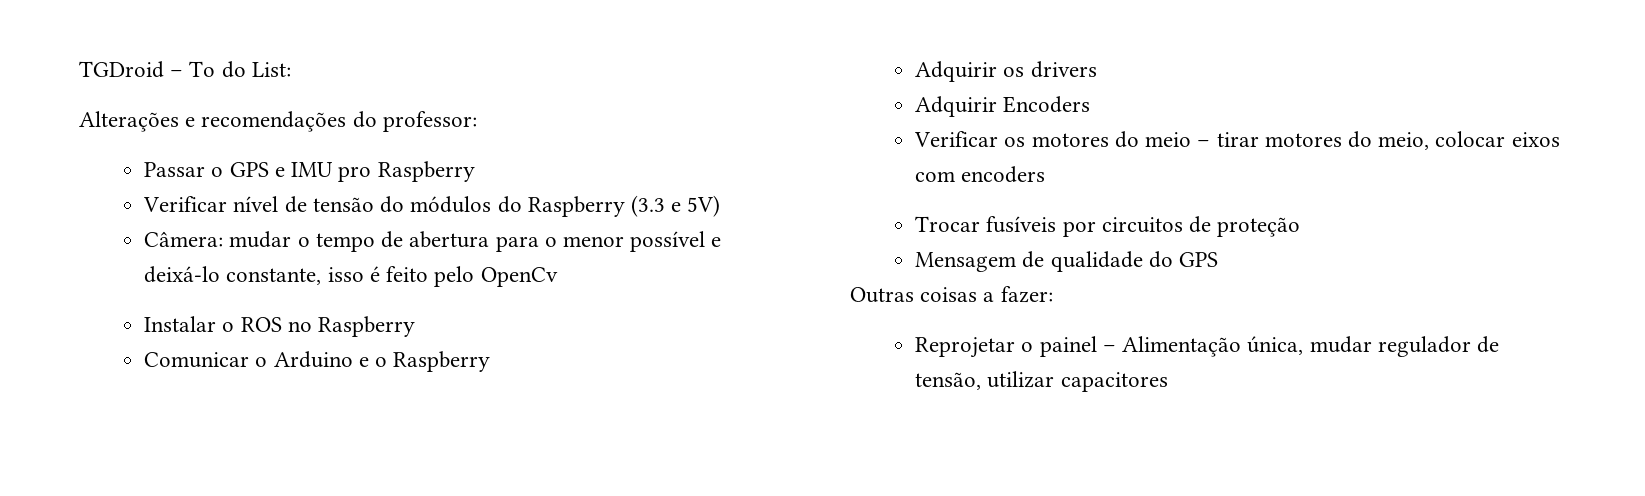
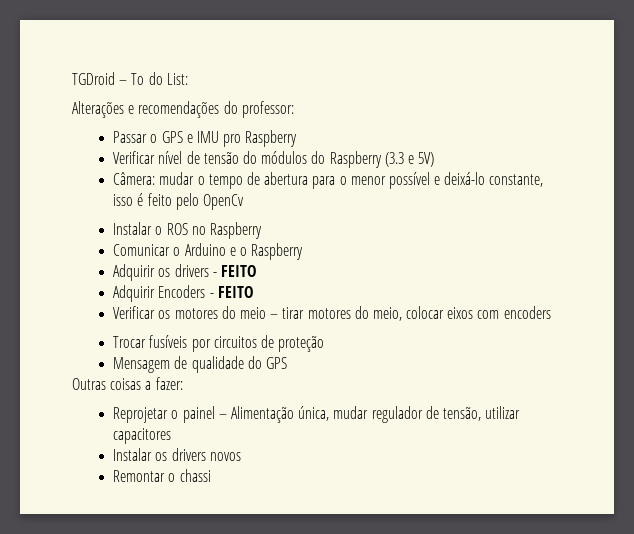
(1097, 69) none -> [212,265,257,277] - FEITO
(1091, 104) none -> [209,286,254,298] - FEITO
(1168, 382) none -> [113,448,241,461] [113,469,211,482] // Instalar os drivers novos // Remontar o chassi

